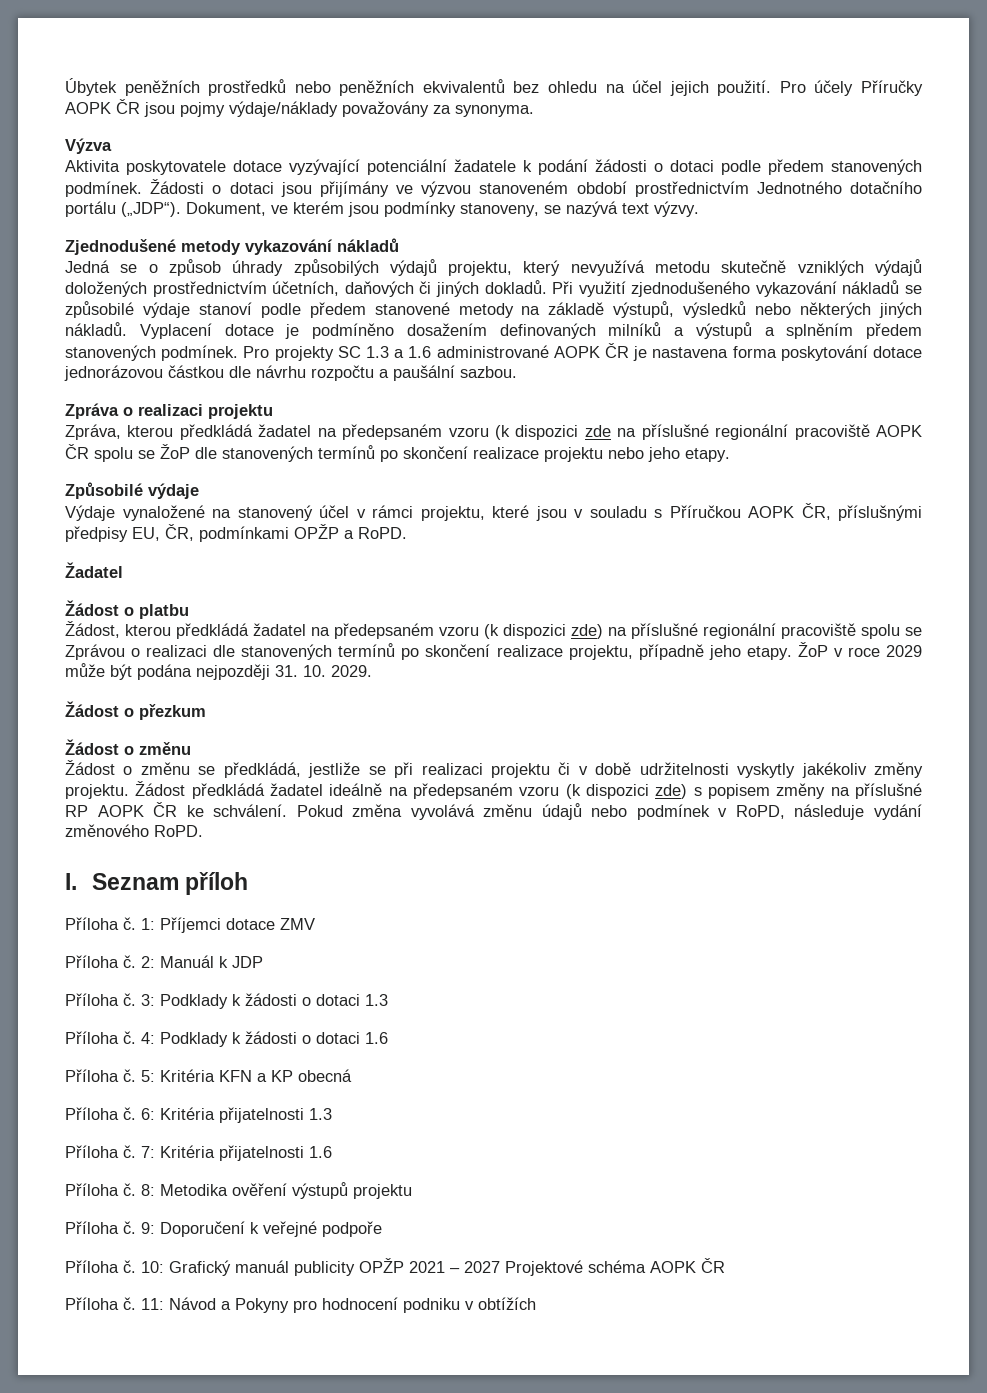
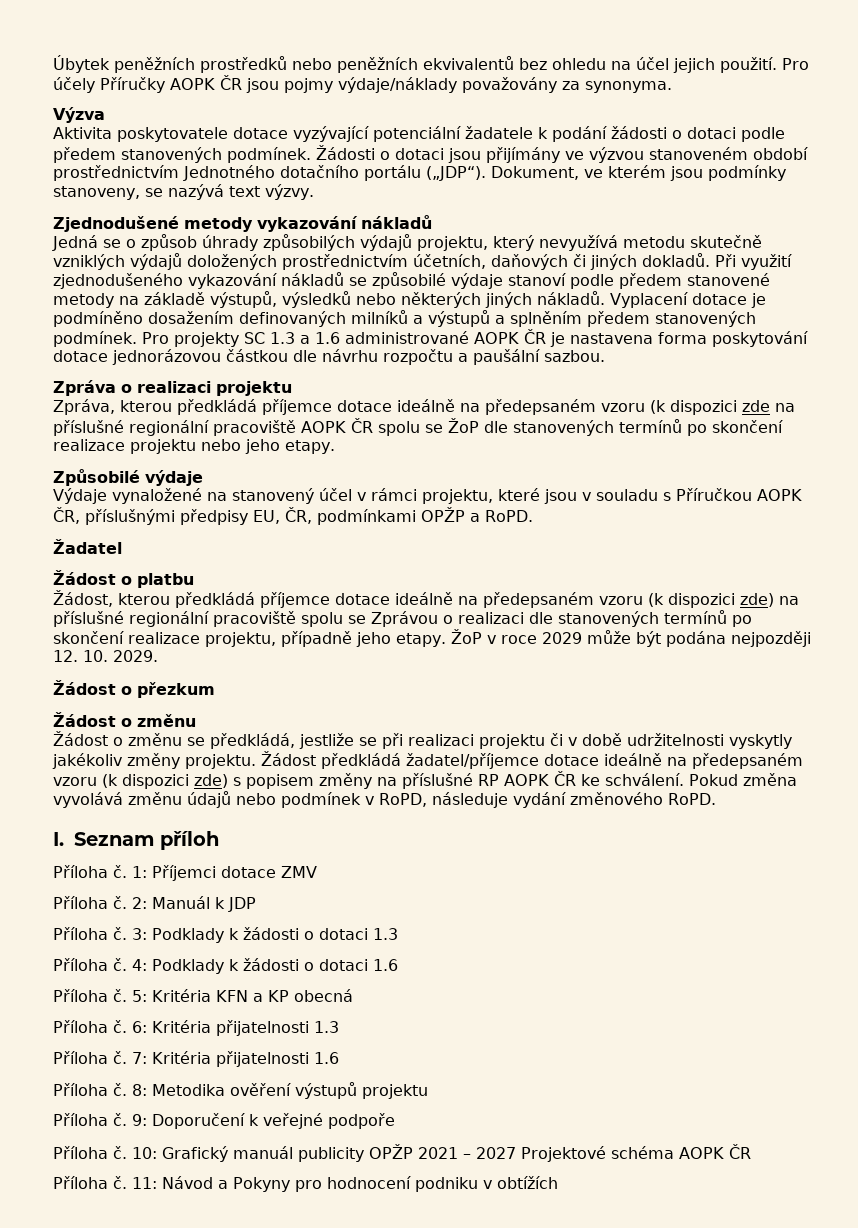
[258,424,312,437] žadatel -> [262,399,455,415] příjemce dotace ideálně
[253,623,306,636] žadatel -> [260,592,453,608] příjemce dotace ideálně
[275,665,298,677] 31. -> [53,650,78,662] 12.
[270,783,323,796] žadatel -> [406,753,599,769] žadatel/příjemce dotace

